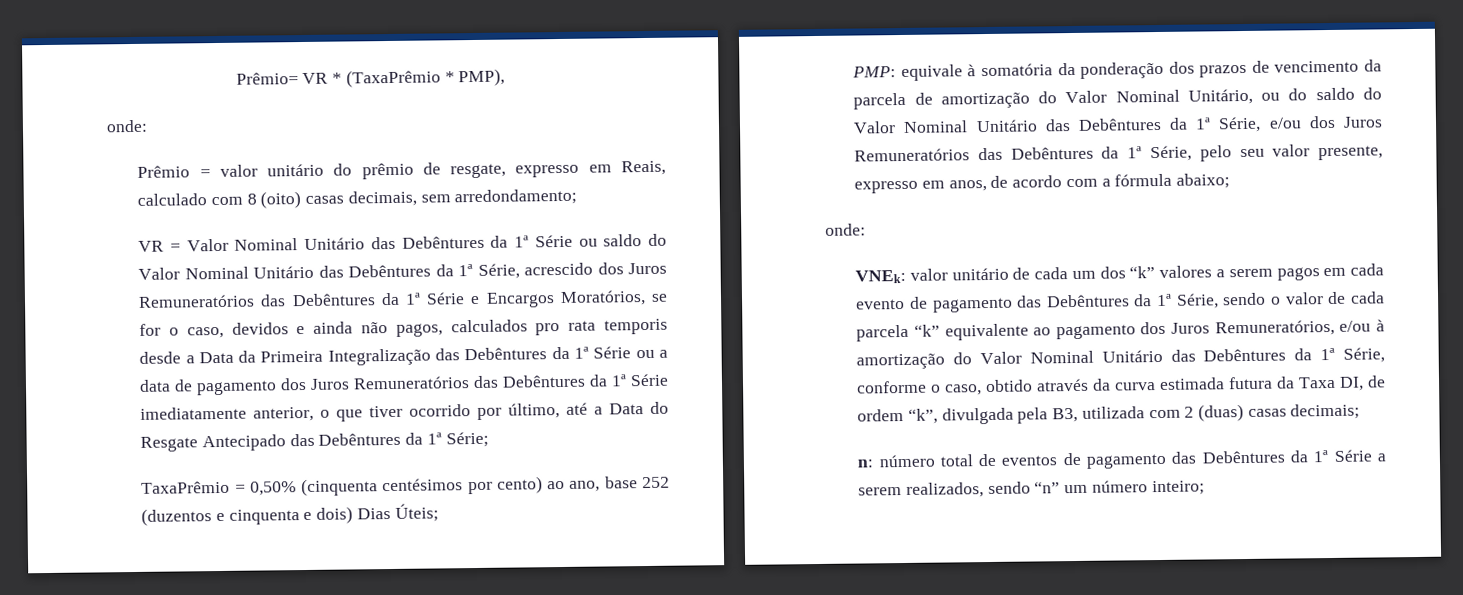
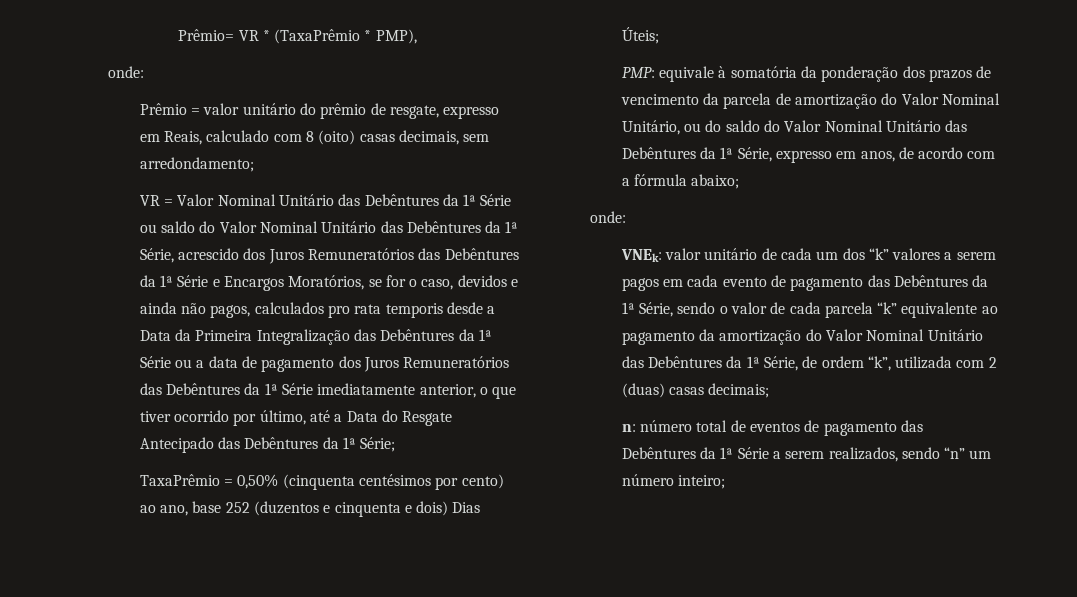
[1268,115,1383,129] [854,144,1383,162] e/ou dos Juros Remuneratórios das Debêntures da 1ª Série, pelo seu valor presente, -> (772, 154) none
[1140,319,1385,337] dos Juros Remuneratórios, e/ou à -> [698,329,715,341] da
[856,375,1386,396] [857,407,1079,425] conforme o caso, obtido através da curva estimada futura da Taxa DI, de ordem “k”, divulgada pela B3, -> [802,356,891,371] de ordem “k”,

